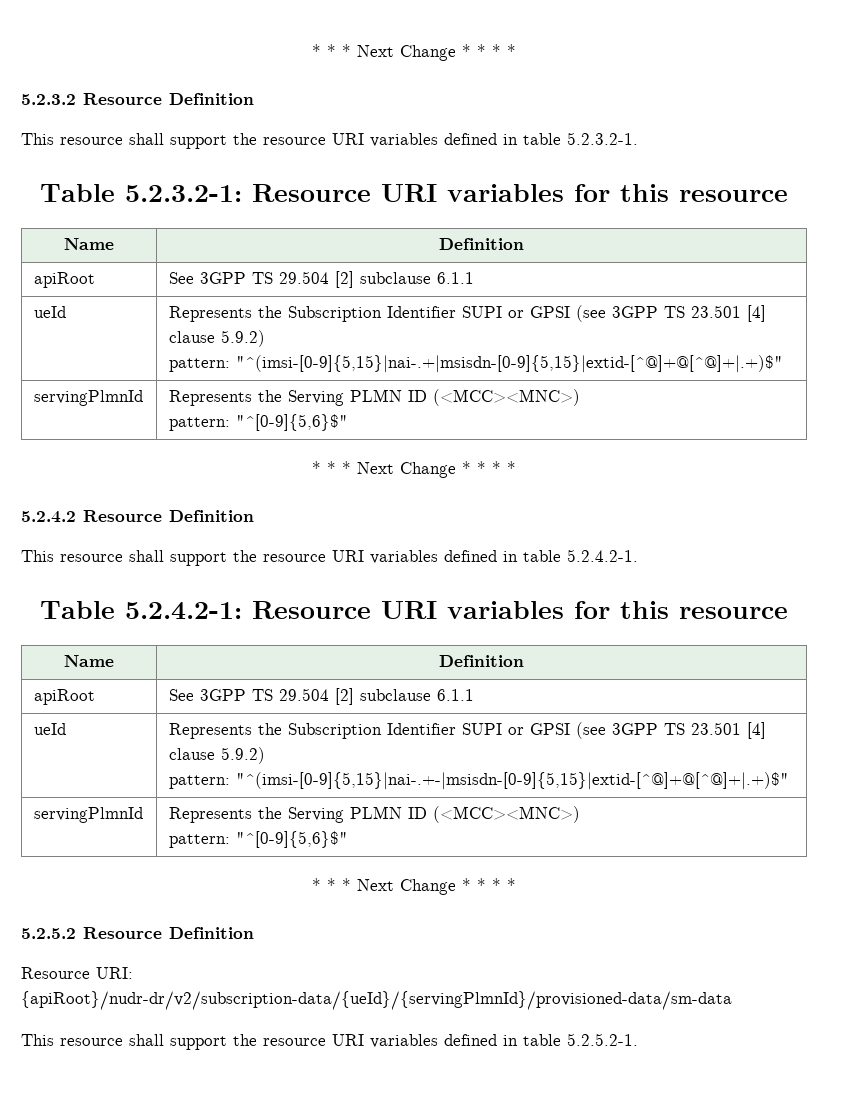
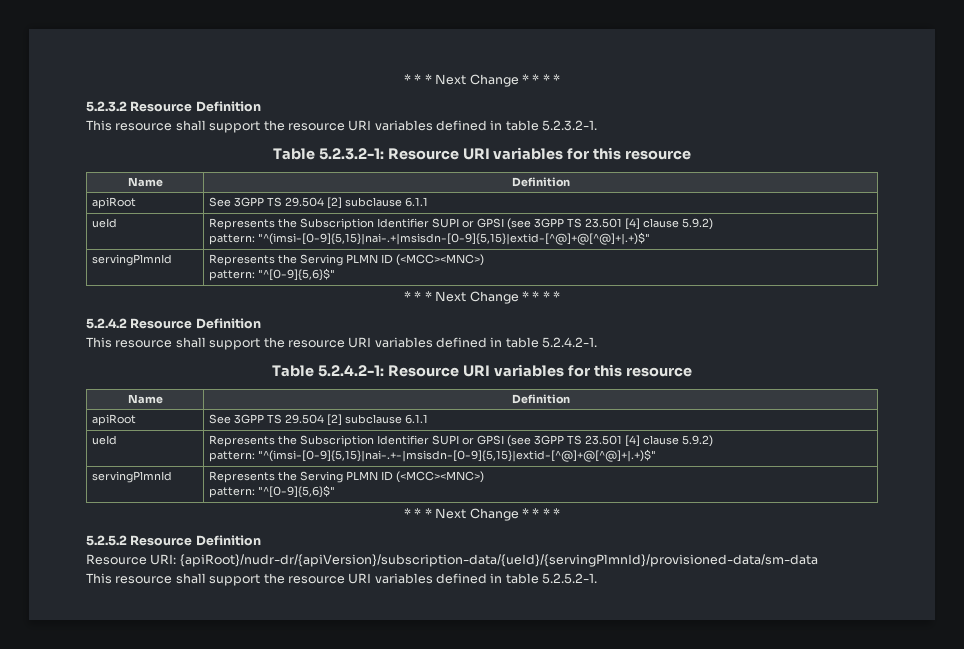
[21,991,732,1010] {apiRoot}/nudr-dr/v2/subscription-data/{ueId}/{servingPlmnId}/provisioned-data/sm-data -> [179,554,818,567] {apiRoot}/nudr-dr/{apiVersion}/subscription-data/{ueId}/{servingPlmnId}/provisioned-data/sm-data

